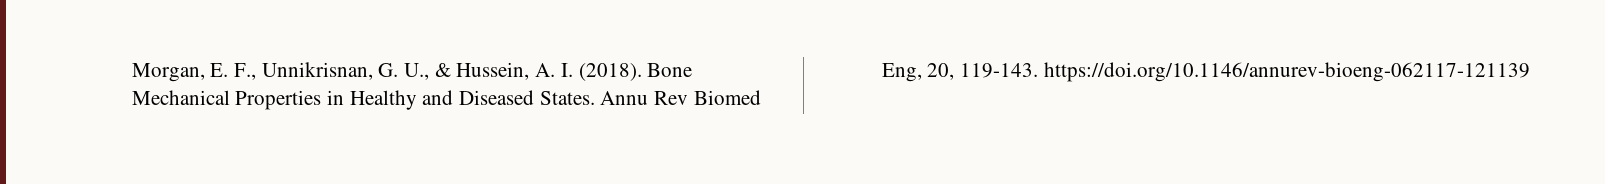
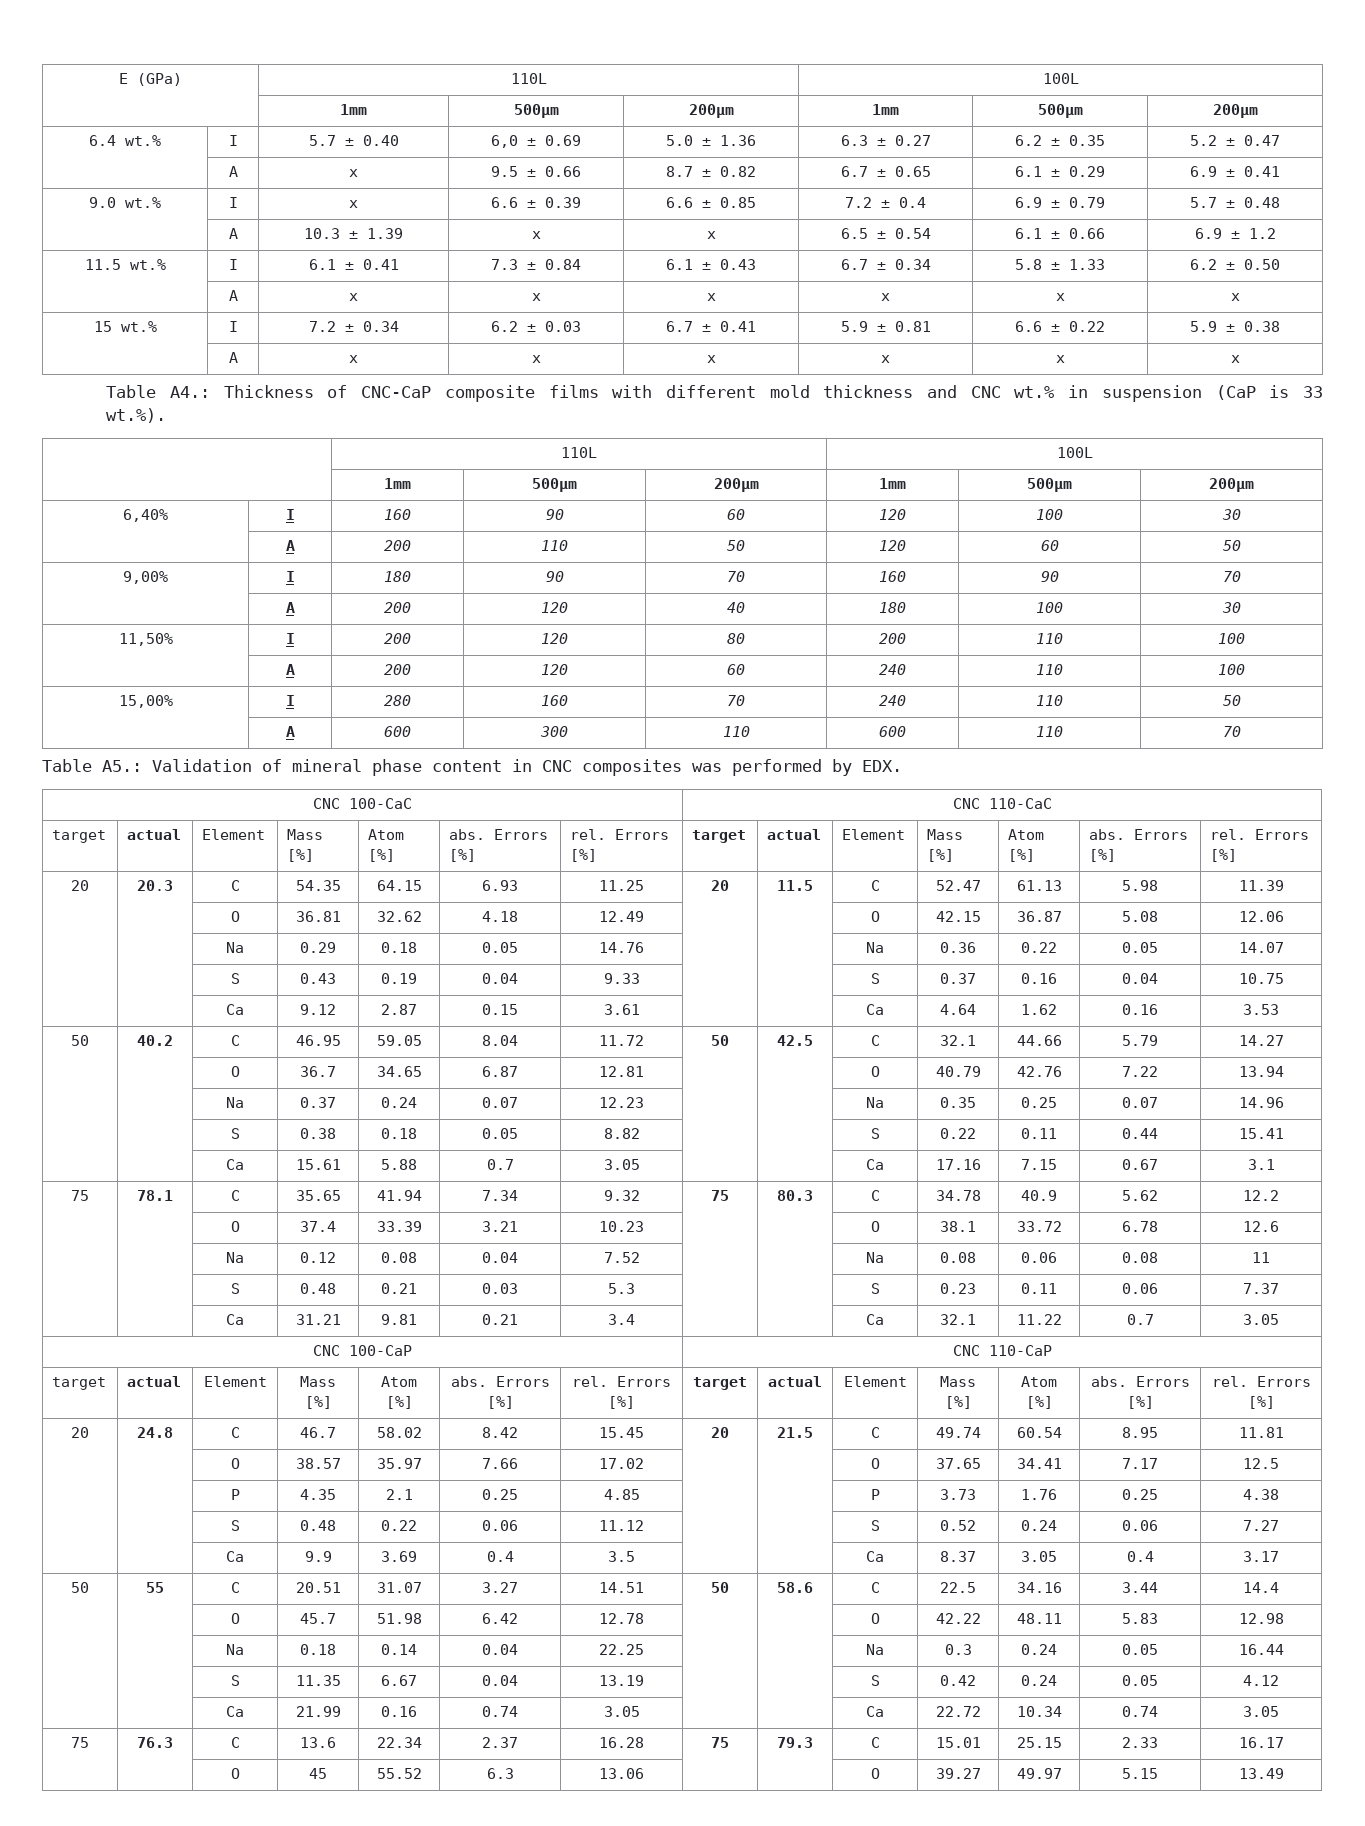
[131,62,693,82] [131,90,761,110] [881,62,1530,82] Morgan, E. F., Unnikrisnan, G. U., & Hussein, A. I. (2018). Bone Mechanical Properties in Healthy and Diseased States. Annu Rev Biomed Eng, 20, 119-143. https://doi.org/10.1146/annurev-bioeng-062117-121139 -> [119,73,182,86] [510,73,547,84] [1042,73,1079,84] [340,104,367,115] [513,104,559,118] [688,104,734,118] [872,104,900,115] [1037,104,1083,118] [1212,104,1258,118] [89,135,161,146] [228,135,238,146] [308,135,399,146] [491,135,581,148] [666,135,757,146] [840,135,931,146] [1015,135,1105,146] [1190,135,1280,146] [228,166,238,177] [349,169,358,177] [491,166,581,177] [666,166,757,177] [840,166,931,177] [1015,166,1105,177] [1190,166,1280,177] [89,197,161,208] [228,197,238,208] [349,200,358,208] [491,197,581,208] [666,197,757,208] [845,197,927,208] [1015,197,1105,208] [1190,197,1280,208] [228,228,238,239] [304,228,403,239] [531,231,541,239] [706,231,716,239] [840,228,931,239] [1015,228,1105,239] [1194,228,1276,239] [84,259,166,270] [228,259,238,270] [308,259,399,270] [491,259,581,270] [666,259,757,270] [840,259,931,270] [1015,259,1105,270] [1190,259,1280,270] [228,290,238,301] [349,293,358,301] [531,293,541,301] [706,293,716,301] [881,293,891,301] [1055,293,1065,301] [1230,293,1240,301] [93,321,157,332] [228,321,238,332] [308,321,399,332] [491,321,581,332] [666,321,757,332] [840,321,931,332] [1015,321,1105,332] [1190,321,1280,332] [228,352,238,363] [349,355,358,363] [531,355,541,363] [706,355,716,363] [881,355,891,363] [1055,355,1065,363] [1230,355,1240,363] [106,385,1323,402] [106,408,167,423] [561,447,597,458] [1056,447,1093,458] [384,478,411,489] [532,478,577,492] [713,478,759,492] [879,478,906,489] [1027,478,1072,492] [1209,478,1254,492] [123,509,168,522] [285,509,295,520] [384,509,411,520] [545,509,564,520] [727,509,746,520] [879,509,906,520] [1036,509,1063,520] [1221,509,1241,520] [285,540,295,551] [384,540,411,551] [541,540,568,551] [727,540,746,551] [879,540,906,551] [1040,540,1059,551] [1222,540,1241,551] [123,571,168,584] [285,571,295,582] [384,571,411,582] [545,571,564,582] [727,571,746,582] [879,571,906,582] [1040,571,1059,582] [1222,571,1241,582] [285,602,295,613] [384,602,411,613] [541,602,568,613] [727,602,746,613] [879,602,906,613] [1036,602,1063,613] [1221,602,1241,613] [118,633,173,646] [285,633,295,644] [384,633,411,644] [541,633,568,644] [727,633,746,644] [879,633,906,644] [1036,633,1063,644] [1218,633,1245,644] [285,664,295,675] [384,664,411,675] [541,664,568,675] [727,664,746,675] [879,664,906,675] [1036,664,1063,675] [1218,664,1245,675] [118,695,173,708] [285,695,295,706] [384,695,411,706] [541,695,568,706] [727,695,746,706] [879,695,906,706] [1036,695,1063,706] [1222,695,1241,706] [285,726,295,737] [384,726,411,737] [540,726,568,737] [722,726,750,737] [879,726,906,737] [1036,726,1063,737] [1222,726,1241,737] [42,759,902,776] [313,798,412,809] [952,798,1052,809] [52,830,107,843] [127,829,182,840] [202,829,266,840] [287,829,324,840] [287,849,315,862] [368,829,405,840] [368,849,396,862] [449,829,549,840] [449,849,477,862] [570,829,670,840] [570,849,598,862] [692,830,747,843] [767,829,822,840] [842,829,906,840] [927,829,964,840] [927,849,955,862] [1008,829,1045,840] [1008,849,1036,862] [1089,829,1189,840] [1089,849,1117,862] [1210,829,1310,840] [1210,849,1238,862] [71,880,89,891] [137,880,173,891] [230,880,240,891] [295,880,341,891] [376,880,422,891] [482,880,518,891] [599,880,644,891] [711,880,729,891] [777,880,813,891] [870,880,880,891] [935,880,981,891] [1016,880,1062,891] [1122,880,1158,891] [1238,880,1284,891] [230,911,240,922] [295,911,341,922] [376,911,422,922] [482,911,518,922] [599,911,644,922] [870,911,880,922] [935,911,981,922] [1016,911,1062,922] [1122,911,1158,922] [1238,911,1284,922] [226,942,244,953] [300,942,336,953] [381,942,417,953] [482,942,518,953] [599,942,644,953] [866,942,884,953] [940,942,976,953] [1021,942,1057,953] [1122,942,1158,953] [1238,942,1284,953] [230,973,240,984] [300,973,336,984] [381,973,417,984] [482,973,518,984] [603,973,640,984] [870,973,880,984] [940,973,976,984] [1021,973,1057,984] [1122,973,1158,984] [1238,973,1284,984] [226,1004,244,1015] [300,1004,336,1015] [381,1004,417,1015] [482,1004,518,1015] [603,1004,640,1015] [866,1004,884,1015] [940,1004,976,1015] [1021,1004,1057,1015] [1122,1004,1158,1015] [1243,1004,1279,1015] [71,1035,89,1046] [137,1035,173,1046] [230,1035,240,1046] [295,1035,341,1046] [376,1035,422,1046] [482,1035,518,1046] [599,1035,644,1046] [711,1035,729,1046] [777,1035,813,1046] [870,1035,880,1046] [940,1035,976,1046] [1016,1035,1062,1046] [1122,1035,1158,1046] [1238,1035,1284,1046] [230,1066,240,1077] [300,1066,336,1077] [376,1066,422,1077] [482,1066,518,1077] [599,1066,644,1077] [870,1066,880,1077] [935,1066,981,1077] [1016,1066,1062,1077] [1122,1066,1158,1077] [1238,1066,1284,1077] [226,1097,244,1108] [300,1097,336,1108] [381,1097,417,1108] [482,1097,518,1108] [599,1097,644,1108] [866,1097,884,1108] [940,1097,976,1108] [1021,1097,1057,1108] [1122,1097,1158,1108] [1238,1097,1284,1108] [230,1128,240,1139] [300,1128,336,1139] [381,1128,417,1139] [482,1128,518,1139] [603,1128,640,1139] [870,1128,880,1139] [940,1128,976,1139] [1021,1128,1057,1139] [1122,1128,1158,1139] [1238,1128,1284,1139] [226,1159,244,1170] [295,1159,341,1170] [381,1159,417,1170] [486,1159,514,1170] [603,1159,640,1170] [866,1159,884,1170] [935,1159,981,1170] [1021,1159,1057,1170] [1122,1159,1158,1170] [1247,1159,1275,1170] [71,1190,89,1201] [137,1190,173,1201] [230,1190,240,1201] [295,1190,341,1201] [376,1190,422,1201] [482,1190,518,1201] [603,1190,640,1201] [711,1190,729,1201] [777,1190,813,1201] [870,1190,880,1201] [935,1190,981,1201] [1021,1190,1057,1201] [1122,1190,1158,1201] [1243,1190,1279,1201] [230,1221,240,1232] [300,1221,336,1232] [376,1221,422,1232] [482,1221,518,1232] [599,1221,644,1232] [870,1221,880,1232] [940,1221,976,1232] [1016,1221,1062,1232] [1122,1221,1158,1232] [1243,1221,1279,1232] [226,1252,244,1263] [300,1252,336,1263] [381,1252,417,1263] [482,1252,518,1263] [603,1252,640,1263] [866,1252,884,1263] [940,1252,976,1263] [1021,1252,1057,1263] [1122,1252,1158,1263] [1252,1252,1270,1263] [230,1283,240,1294] [300,1283,336,1294] [381,1283,417,1294] [482,1283,518,1294] [608,1283,635,1294] [870,1283,880,1294] [940,1283,976,1294] [1021,1283,1057,1294] [1122,1283,1158,1294] [1243,1283,1279,1294] [226,1314,244,1325] [295,1314,341,1325] [381,1314,417,1325] [482,1314,518,1325] [608,1314,635,1325] [866,1314,884,1325] [940,1314,976,1325] [1016,1314,1062,1325] [1126,1314,1154,1325] [1243,1314,1279,1325] [313,1345,412,1356] [952,1345,1052,1356] [52,1377,107,1390] [127,1376,182,1387] [203,1376,267,1387] [300,1376,336,1387] [304,1396,332,1409] [381,1376,417,1387] [385,1396,413,1409] [450,1376,550,1387] [486,1396,514,1409] [572,1376,671,1387] [608,1396,635,1409] [693,1377,747,1390] [768,1376,822,1387] [843,1376,907,1387] [940,1376,976,1387] [944,1396,972,1409] [1021,1376,1057,1387] [1025,1396,1053,1409] [1090,1376,1190,1387] [1126,1396,1154,1409] [1211,1376,1311,1387] [1247,1396,1275,1409] [71,1427,89,1438] [137,1427,173,1438] [230,1427,240,1438] [300,1427,336,1438] [376,1427,422,1438] [482,1427,518,1438] [599,1427,644,1438] [711,1427,729,1438] [777,1427,813,1438] [870,1427,880,1438] [935,1427,981,1438] [1016,1427,1062,1438] [1122,1427,1158,1438] [1238,1427,1284,1438] [230,1458,240,1469] [295,1458,341,1469] [376,1458,422,1469] [482,1458,518,1469] [599,1458,644,1469] [870,1458,880,1469] [935,1458,981,1469] [1016,1458,1062,1469] [1122,1458,1158,1469] [1243,1458,1279,1469] [230,1489,240,1500] [300,1489,336,1500] [385,1489,413,1500] [482,1489,518,1500] [603,1489,640,1500] [870,1489,880,1500] [940,1489,976,1500] [1021,1489,1057,1500] [1122,1489,1158,1500] [1243,1489,1279,1500] [230,1520,240,1531] [300,1520,336,1531] [381,1520,417,1531] [482,1520,518,1531] [599,1520,644,1531] [870,1520,880,1531] [940,1520,976,1531] [1021,1520,1057,1531] [1122,1520,1158,1531] [1243,1520,1279,1531] [226,1551,244,1562] [304,1551,332,1562] [381,1551,417,1562] [486,1551,514,1562] [608,1551,635,1562] [866,1551,884,1562] [940,1551,976,1562] [1021,1551,1057,1562] [1126,1551,1154,1562] [1243,1551,1279,1562] [71,1582,89,1593] [146,1582,164,1593] [230,1582,240,1593] [295,1582,341,1593] [376,1582,422,1593] [482,1582,518,1593] [599,1582,644,1593] [711,1582,729,1593] [777,1582,813,1593] [870,1582,880,1593] [940,1582,976,1593] [1016,1582,1062,1593] [1122,1582,1158,1593] [1243,1582,1279,1593] [230,1613,240,1624] [300,1613,336,1624] [376,1613,422,1624] [482,1613,518,1624] [599,1613,644,1624] [870,1613,880,1624] [935,1613,981,1624] [1016,1613,1062,1624] [1122,1613,1158,1624] [1238,1613,1284,1624] [226,1644,244,1655] [300,1644,336,1655] [381,1644,417,1655] [482,1644,518,1655] [599,1644,644,1655] [866,1644,884,1655] [944,1644,972,1655] [1021,1644,1057,1655] [1122,1644,1158,1655] [1238,1644,1284,1655] [230,1675,240,1686] [295,1675,341,1686] [381,1675,417,1686] [482,1675,518,1686] [599,1675,644,1686] [870,1675,880,1686] [940,1675,976,1686] [1021,1675,1057,1686] [1122,1675,1158,1686] [1243,1675,1279,1686] [226,1706,244,1717] [295,1706,341,1717] [381,1706,417,1717] [482,1706,518,1717] [603,1706,640,1717] [866,1706,884,1717] [935,1706,981,1717] [1016,1706,1062,1717] [1122,1706,1158,1717] [1243,1706,1279,1717] [71,1737,89,1748] [137,1737,173,1748] [230,1737,240,1748] [300,1737,336,1748] [376,1737,422,1748] [482,1737,518,1748] [599,1737,644,1748] [711,1737,729,1748] [777,1737,813,1748] [870,1737,880,1748] [935,1737,981,1748] [1016,1737,1062,1748] [1122,1737,1158,1748] [1238,1737,1284,1748] [230,1768,240,1779] [309,1768,327,1779] [376,1768,422,1779] [486,1768,514,1779] [599,1768,644,1779] [870,1768,880,1779] [935,1768,981,1779] [1016,1768,1062,1779] [1122,1768,1158,1779] [1238,1768,1284,1779] E (GPa) | 110L | 100L // | 1mm | 500µm | 200µm | 1mm | 500µm | 200µm // 6.4 wt.% | I | 5.7 ± 0.40 | 6,0 ± 0.69 | 5.0 ± 1.36 | 6.3 ± 0.27 | 6.2 ± 0.35 | 5.2 ± 0.47 // | A | x | 9.5 ± 0.66 | 8.7 ± 0.82 | 6.7 ± 0.65 | 6.1 ± 0.29 | 6.9 ± 0.41 // 9.0 wt.% | I | x | 6.6 ± 0.39 | 6.6 ± 0.85 | 7.2 ± 0.4 | 6.9 ± 0.79 | 5.7 ± 0.48 // | A | 10.3 ± 1.39 | x | x | 6.5 ± 0.54 | 6.1 ± 0.66 | 6.9 ± 1.2 // 11.5 wt.% | I | 6.1 ± 0.41 | 7.3 ± 0.84 | 6.1 ± 0.43 | 6.7 ± 0.34 | 5.8 ± 1.33 | 6.2 ± 0.50 // | A | x | x | x | x | x | x // 15 wt.% | I | 7.2 ± 0.34 | 6.2 ± 0.03 | 6.7 ± 0.41 | 5.9 ± 0.81 | 6.6 ± 0.22 | 5.9 ± 0.38 // | A | x | x | x | x | x | x // Table A4.: Thickness of CNC-CaP composite films with different mold thickness and CNC wt.% in suspension (CaP is 33 wt.%). // | 110L | 100L // | 1mm | 500µm | 200µm | 1mm | 500µm | 200µm // 6,40% | I | 160 | 90 | 60 | 120 | 100 | 30 // | A | 200 | 110 | 50 | 120 | 60 | 50 // 9,00% | I | 180 | 90 | 70 | 160 | 90 | 70 // | A | 200 | 120 | 40 | 180 | 100 | 30 // 11,50% | I | 200 | 120 | 80 | 200 | 110 | 100 // | A | 200 | 120 | 60 | 240 | 110 | 100 // 15,00% | I | 280 | 160 | 70 | 240 | 110 | 50 // | A | 600 | 300 | 110 | 600 | 110 | 70 // Table A5.: Validation of mineral phase content in CNC composites was performed by EDX. // CNC 100-CaC | CNC 110-CaC // target | actual | Element | Mass [%] | Atom [%] | abs. Errors [%] | rel. Errors [%] | target | actual | Element | Mass [%] | Atom [%] | abs. Errors [%] | rel. Errors [%] // 20 | 20.3 | C | 54.35 | 64.15 | 6.93 | 11.25 | 20 | 11.5 | C | 52.47 | 61.13 | 5.98 | 11.39 // | | O | 36.81 | 32.62 | 4.18 | 12.49 | | | O | 42.15 | 36.87 | 5.08 | 12.06 // | | Na | 0.29 | 0.18 | 0.05 | 14.76 | | | Na | 0.36 | 0.22 | 0.05 | 14.07 // | | S | 0.43 | 0.19 | 0.04 | 9.33 | | | S | 0.37 | 0.16 | 0.04 | 10.75 // | | Ca | 9.12 | 2.87 | 0.15 | 3.61 | | | Ca | 4.64 | 1.62 | 0.16 | 3.53 // 50 | 40.2 | C | 46.95 | 59.05 | 8.04 | 11.72 | 50 | 42.5 | C | 32.1 | 44.66 | 5.79 | 14.27 // | | O | 36.7 | 34.65 | 6.87 | 12.81 | | | O | 40.79 | 42.76 | 7.22 | 13.94 // | | Na | 0.37 | 0.24 | 0.07 | 12.23 | | | Na | 0.35 | 0.25 | 0.07 | 14.96 // | | S | 0.38 | 0.18 | 0.05 | 8.82 | | | S | 0.22 | 0.11 | 0.44 | 15.41 // | | Ca | 15.61 | 5.88 | 0.7 | 3.05 | | | Ca | 17.16 | 7.15 | 0.67 | 3.1 // 75 | 78.1 | C | 35.65 | 41.94 | 7.34 | 9.32 | 75 | 80.3 | C | 34.78 | 40.9 | 5.62 | 12.2 // | | O | 37.4 | 33.39 | 3.21 | 10.23 | | | O | 38.1 | 33.72 | 6.78 | 12.6 // | | Na | 0.12 | 0.08 | 0.04 | 7.52 | | | Na | 0.08 | 0.06 | 0.08 | 11 // | | S | 0.48 | 0.21 | 0.03 | 5.3 | | | S | 0.23 | 0.11 | 0.06 | 7.37 // | | Ca | 31.21 | 9.81 | 0.21 | 3.4 | | | Ca | 32.1 | 11.22 | 0.7 | 3.05 // CNC 100-CaP | CNC 110-CaP // target | actual | Element | Mass [%] | Atom [%] | abs. Errors [%] | rel. Errors [%] | target | actual | Element | Mass [%] | Atom [%] | abs. Errors [%] | rel. Errors [%] // 20 | 24.8 | C | 46.7 | 58.02 | 8.42 | 15.45 | 20 | 21.5 | C | 49.74 | 60.54 | 8.95 | 11.81 // | | O | 38.57 | 35.97 | 7.66 | 17.02 | | | O | 37.65 | 34.41 | 7.17 | 12.5 // | | P | 4.35 | 2.1 | 0.25 | 4.85 | | | P | 3.73 | 1.76 | 0.25 | 4.38 // | | S | 0.48 | 0.22 | 0.06 | 11.12 | | | S | 0.52 | 0.24 | 0.06 | 7.27 // | | Ca | 9.9 | 3.69 | 0.4 | 3.5 | | | Ca | 8.37 | 3.05 | 0.4 | 3.17 // 50 | 55 | C | 20.51 | 31.07 | 3.27 | 14.51 | 50 | 58.6 | C | 22.5 | 34.16 | 3.44 | 14.4 // | | O | 45.7 | 51.98 | 6.42 | 12.78 | | | O | 42.22 | 48.11 | 5.83 | 12.98 // | | Na | 0.18 | 0.14 | 0.04 | 22.25 | | | Na | 0.3 | 0.24 | 0.05 | 16.44 // | | S | 11.35 | 6.67 | 0.04 | 13.19 | | | S | 0.42 | 0.24 | 0.05 | 4.12 // | | Ca | 21.99 | 0.16 | 0.74 | 3.05 | | | Ca | 22.72 | 10.34 | 0.74 | 3.05 // 75 | 76.3 | C | 13.6 | 22.34 | 2.37 | 16.28 | 75 | 79.3 | C | 15.01 | 25.15 | 2.33 | 16.17 // | | O | 45 | 55.52 | 6.3 | 13.06 | | | O | 39.27 | 49.97 | 5.15 | 13.49

